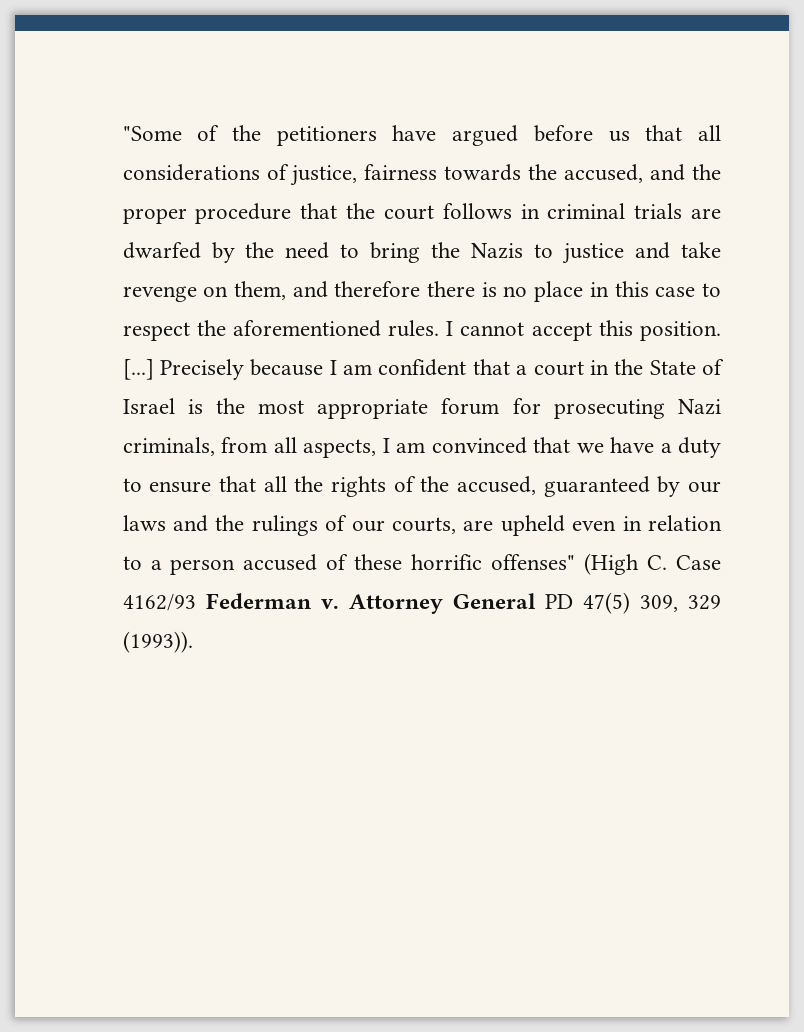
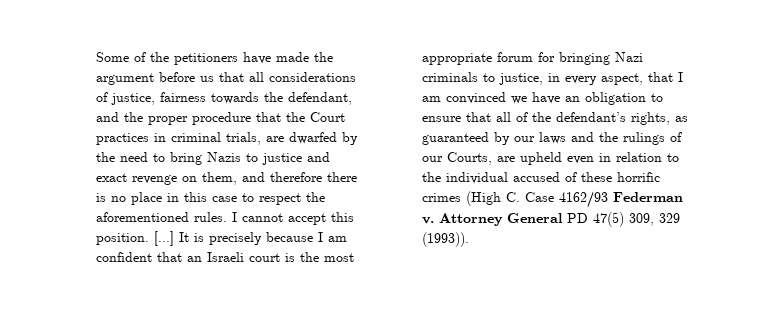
[122,126,182,141] "Some -> [95,52,129,62] Some
[452,125,519,146] argued -> [275,52,333,62] [95,73,154,85] made the argument
[564,164,644,183] accused, -> [287,92,352,105] defendant,
[383,203,512,220] court follows -> [309,112,345,122] [95,133,149,145] Court practices
[634,203,683,219] trials -> [225,132,261,145] trials,
[431,242,461,258] the -> (202, 158) none
[681,242,722,258] take -> [95,173,127,182] exact
[159,359,244,380] Precisely -> [178,232,262,245] It is precisely
[516,359,724,376] [122,398,175,414] a court in the State of Israel -> [186,252,280,262] an Israeli court
[553,399,721,419] [122,437,377,458] prosecuting Nazi criminals, from all aspects, -> [558,52,643,65] [421,72,673,85] bringing Nazi criminals to justice, in every aspect, that
[533,437,571,453] that -> (506, 98) none
[660,437,721,458] a duty -> [564,92,646,105] an obligation
[294,476,536,497] the rights of the accused, -> [515,112,688,125] of the defendant’s rights, as
[391,517,456,534] courts, -> [446,152,492,165] Courts,
[150,559,236,575] a person -> [421,172,508,184] the individual
[491,554,576,570] offenses" -> [421,193,461,202] crimes

